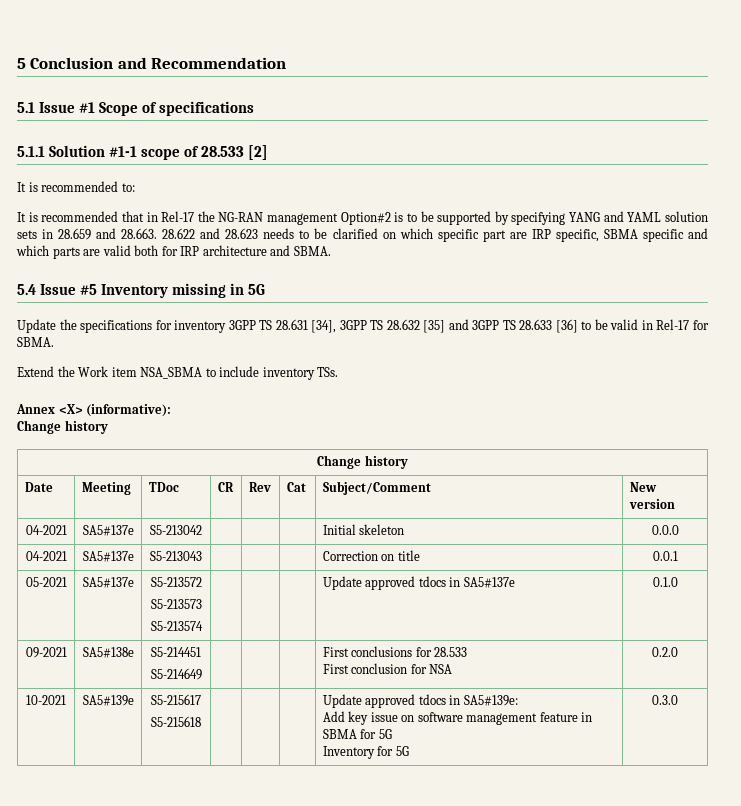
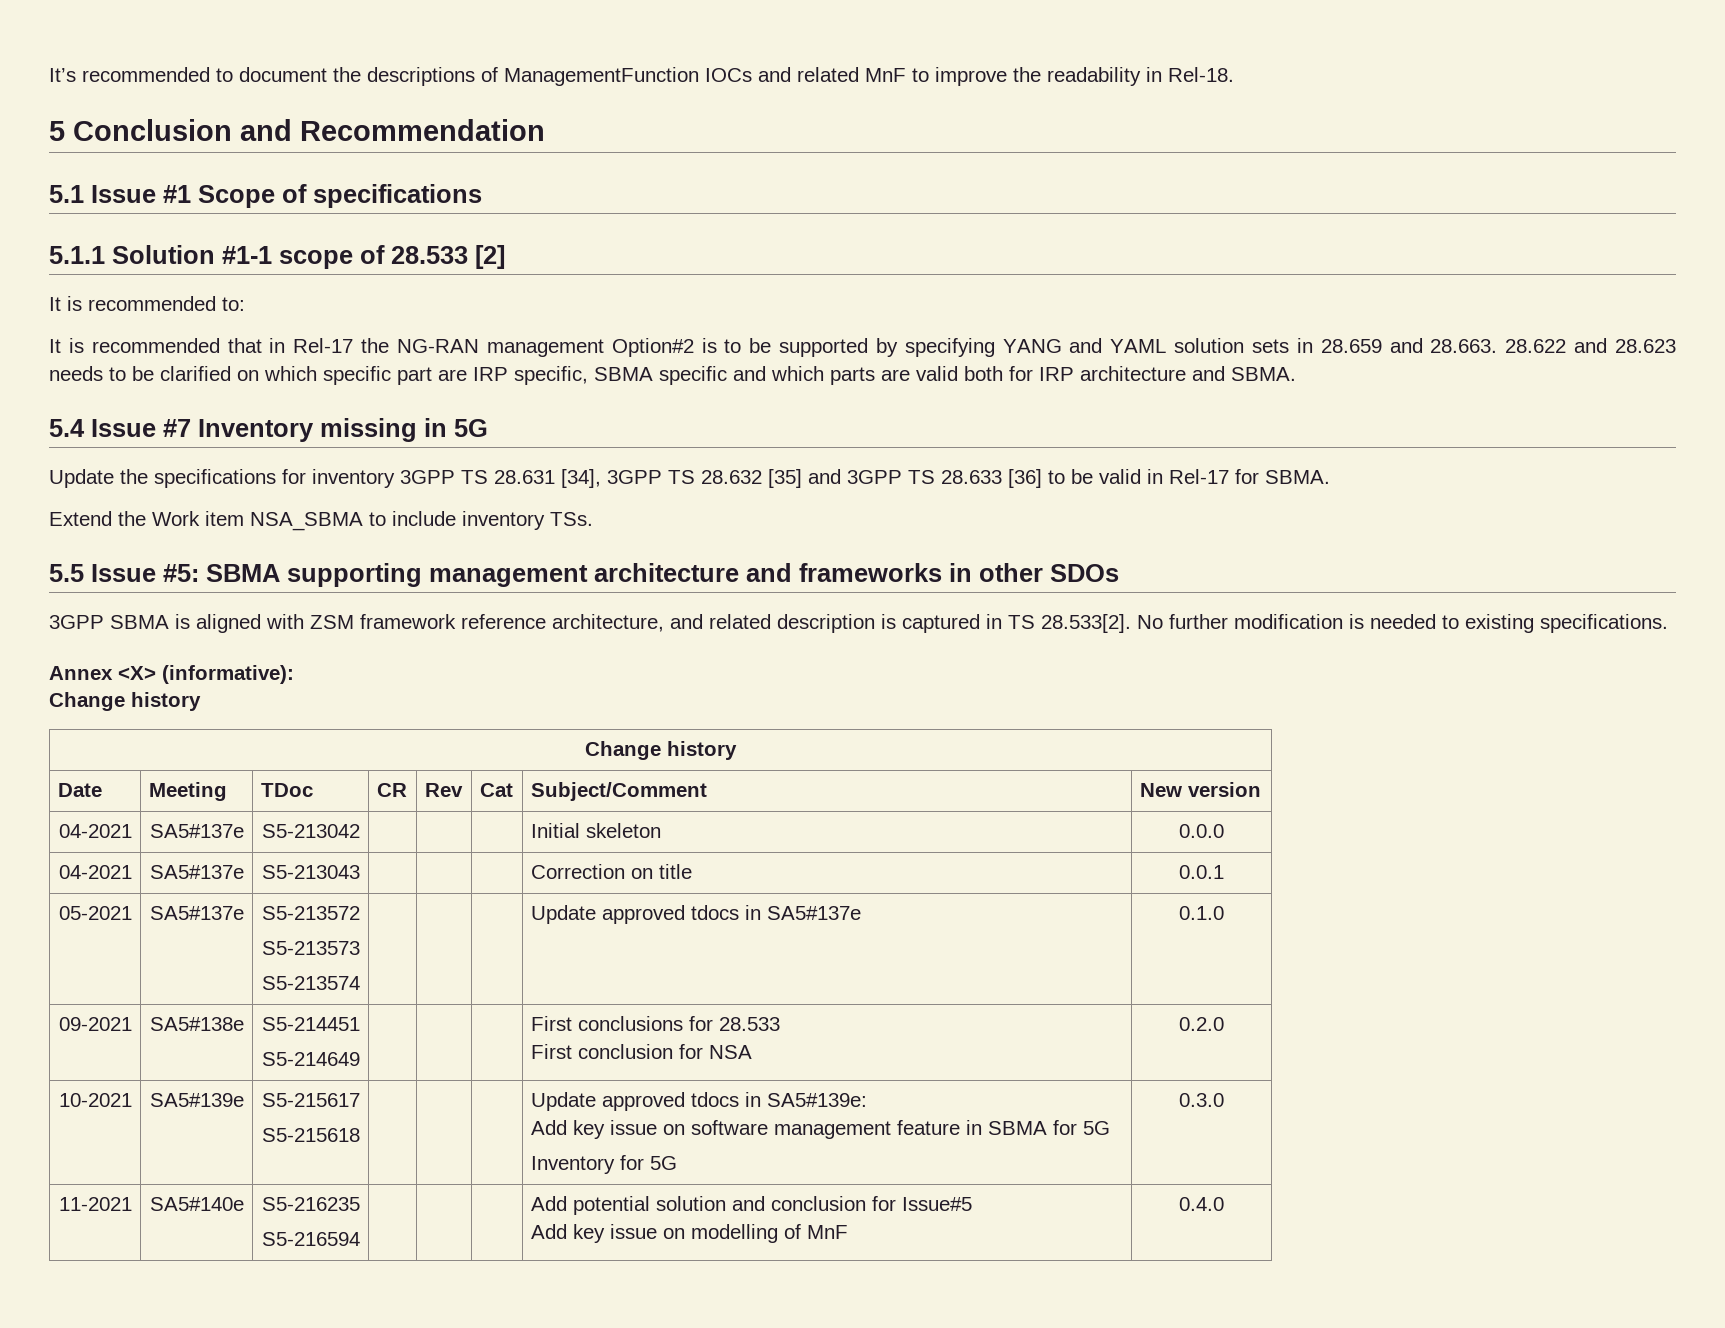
(17, 63) none -> [49,67,1234,86] It’s recommended to document the descriptions of ManagementFunction IOCs and related MnF to improve the readability in Rel-18. //
[80,284,98,295] #5 -> [163,419,191,437] #7
(339, 372) none -> [49,563,1119,587] [49,614,1668,633] // 5.5 Issue #5: SBMA supporting management architecture and frameworks in other SDOs // 3GPP SBMA is aligned with ZSM framework reference architecture, and related description is captured in TS 28.533[2]. No further modification is needed to existing specifications.
(678, 700) none -> [58,1197,132,1211] [149,1197,244,1211] [261,1197,360,1211] [261,1232,360,1246] [530,1196,972,1215] [530,1224,848,1243] [1179,1197,1224,1211] // 11-2021 | SA5#140e | S5-216235 // S5-216594 | | | | Add potential solution and conclusion for Issue#5 // Add key issue on modelling of MnF | 0.4.0

